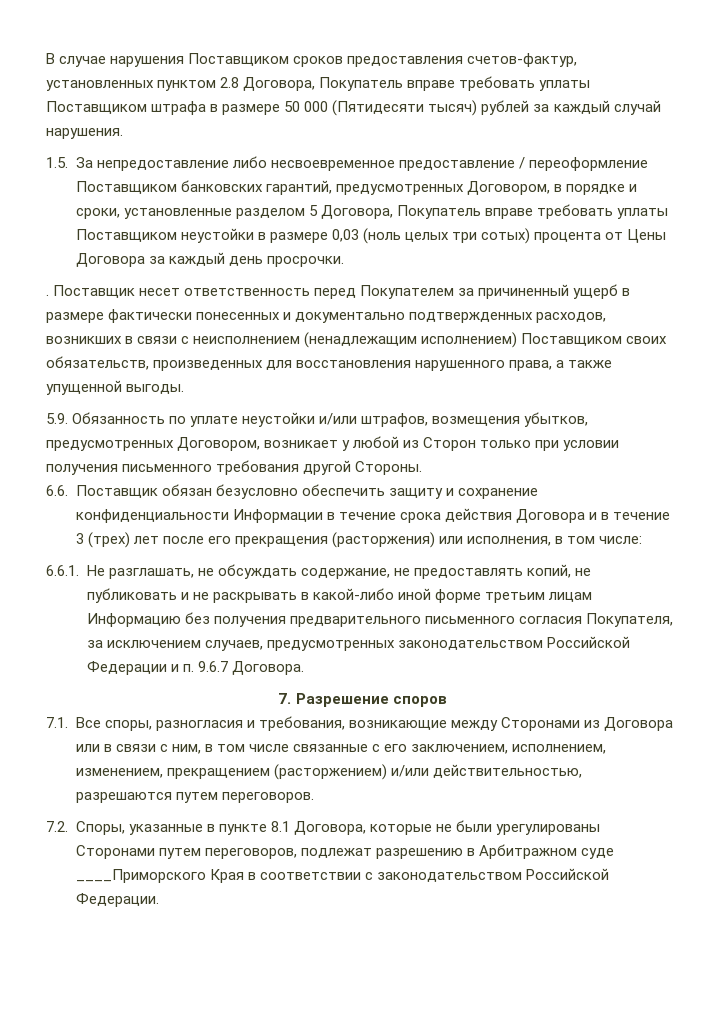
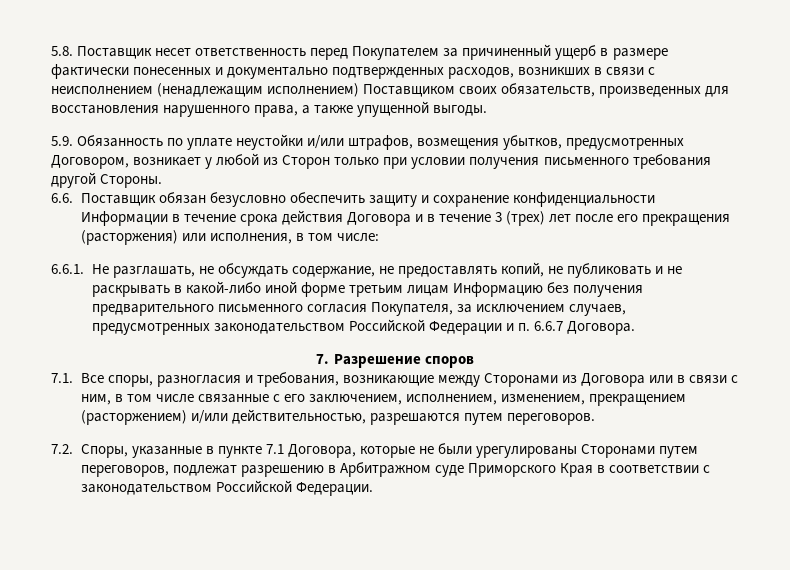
[46,53,578,67] [46,76,591,91] [46,100,661,116] [46,128,123,139] [46,156,648,171] [75,180,637,195] [75,204,668,219] [75,228,667,244] [75,252,344,267] [46,294,49,296] В случае нарушения Поставщиком сроков предоставления счетов-фактур, установленных пунктом 2.8 Договора, Покупатель вправе требовать уплаты Поставщиком штрафа в размере 50 000 (Пятидесяти тысяч) рублей за каждый случай нарушения. // 1.5. За непредоставление либо несвоевременное предоставление / переоформление Поставщиком банковских гарантий, предусмотренных Договором, в порядке и сроки, установленные разделом 5 Договора, Покупатель вправе требовать уплаты Поставщиком неустойки в размере 0,03 (ноль целых три сотых) процента от Цены Договора за каждый день просрочки. // . -> [51,46,73,56] 5.8.
[197,661,228,672] 9.6.7 -> [533,321,563,331] 6.6.7
[270,821,290,832] 8.1 -> [265,444,284,454] 7.1
[75,869,206,883] ____Приморского -> [467,463,556,477] Приморского

